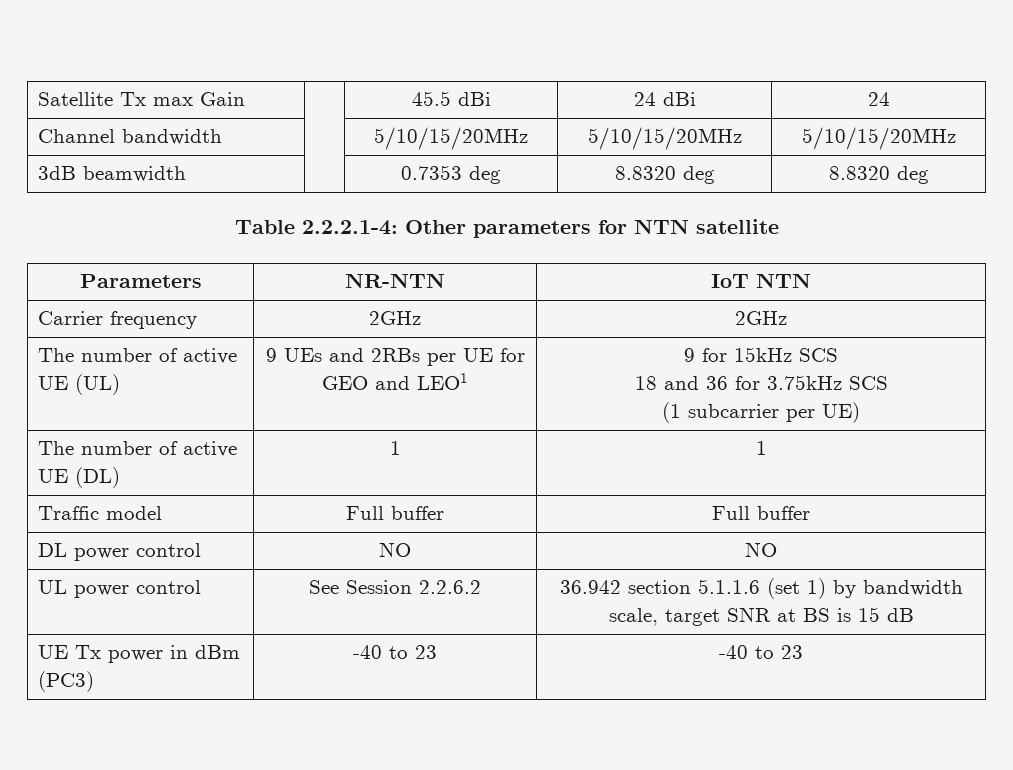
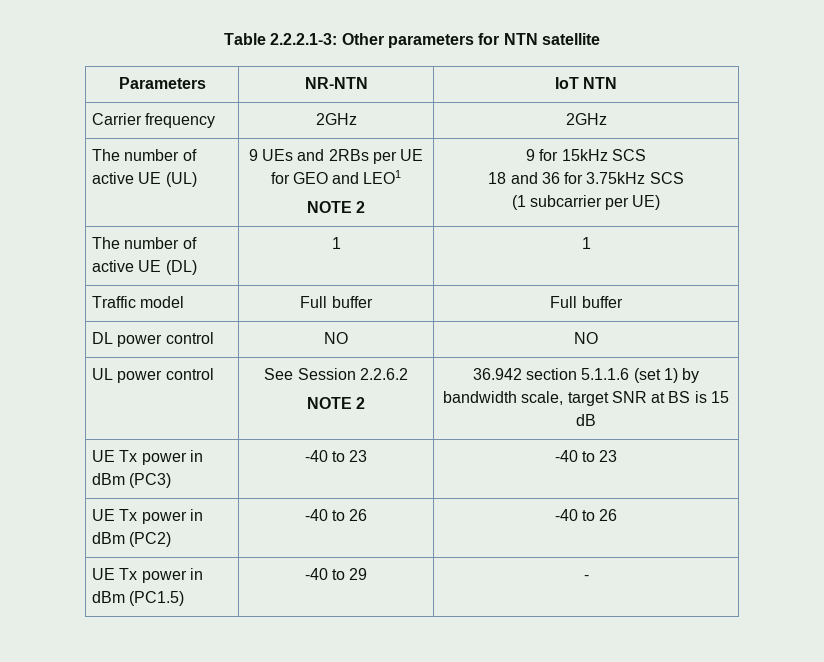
[38,92,246,106] [411,91,491,106] [633,92,696,106] [867,92,890,106] [38,129,223,145] [374,127,528,150] [587,127,742,150] [801,127,956,150] [38,166,187,182] [401,165,501,184] [614,166,715,184] [828,166,929,184] [234,220,398,235] Satellite Tx max Gain | | 45.5 dBi | 24 dBi | 24 // Channel bandwidth | | 5/10/15/20MHz | 5/10/15/20MHz | 5/10/15/20MHz // 3dB beamwidth | | 0.7353 deg | 8.8320 deg | 8.8320 deg // Table 2.2.2.1-4: -> [224,33,338,45] Table 2.2.2.1-3:
(468, 381) none -> [306,201,366,213] // NOTE 2
(481, 587) none -> [306,397,366,409] // NOTE 2
(804, 652) none -> [91,509,203,524] [91,532,172,547] [304,509,368,521] [554,509,618,521] [91,568,203,583] [91,591,185,606] [304,568,368,580] [583,575,589,580] // UE Tx power in dBm (PC2) | -40 to 26 | -40 to 26 // UE Tx power in dBm (PC1.5) | -40 to 29 | -

